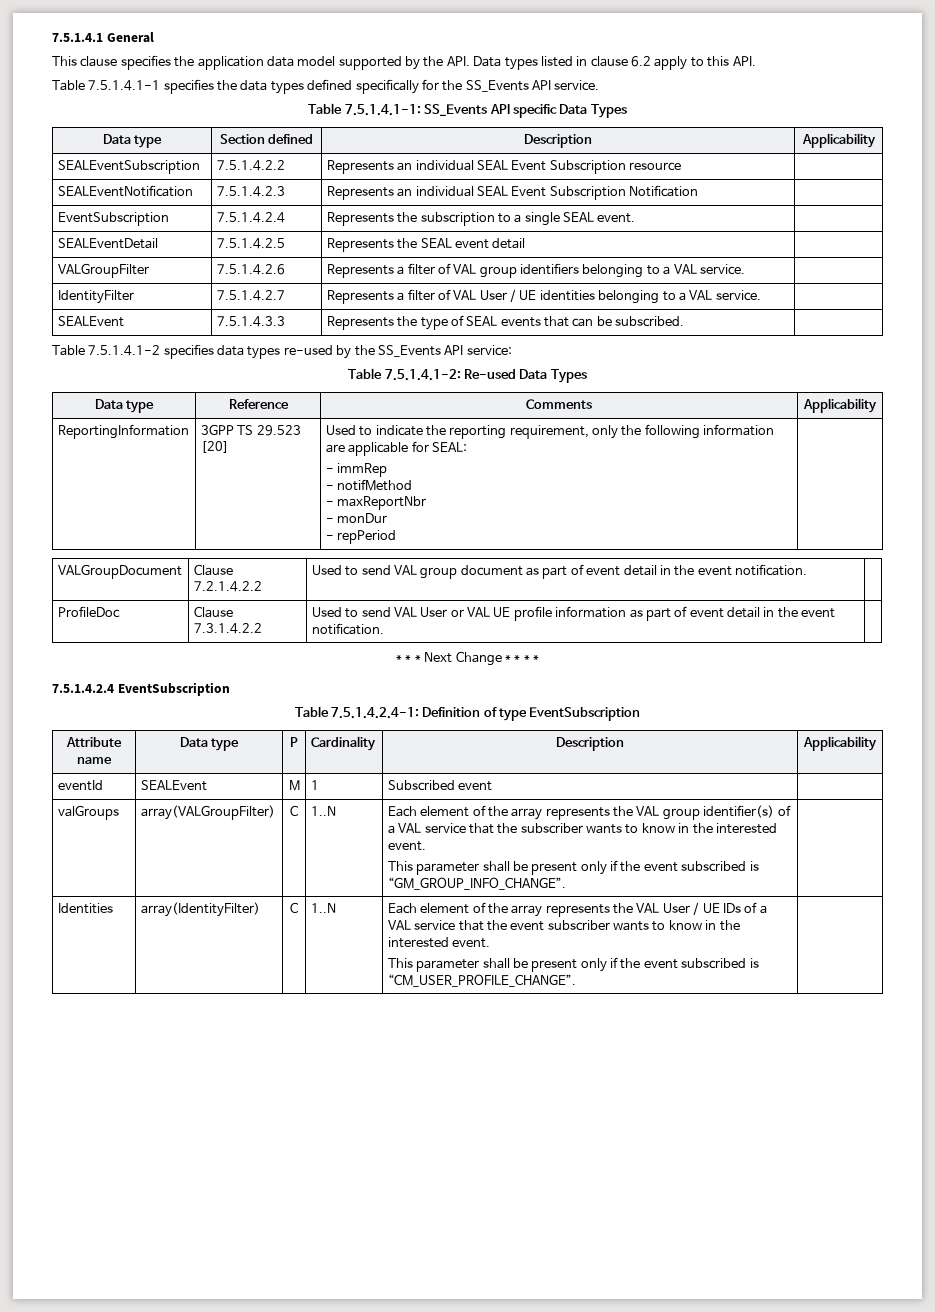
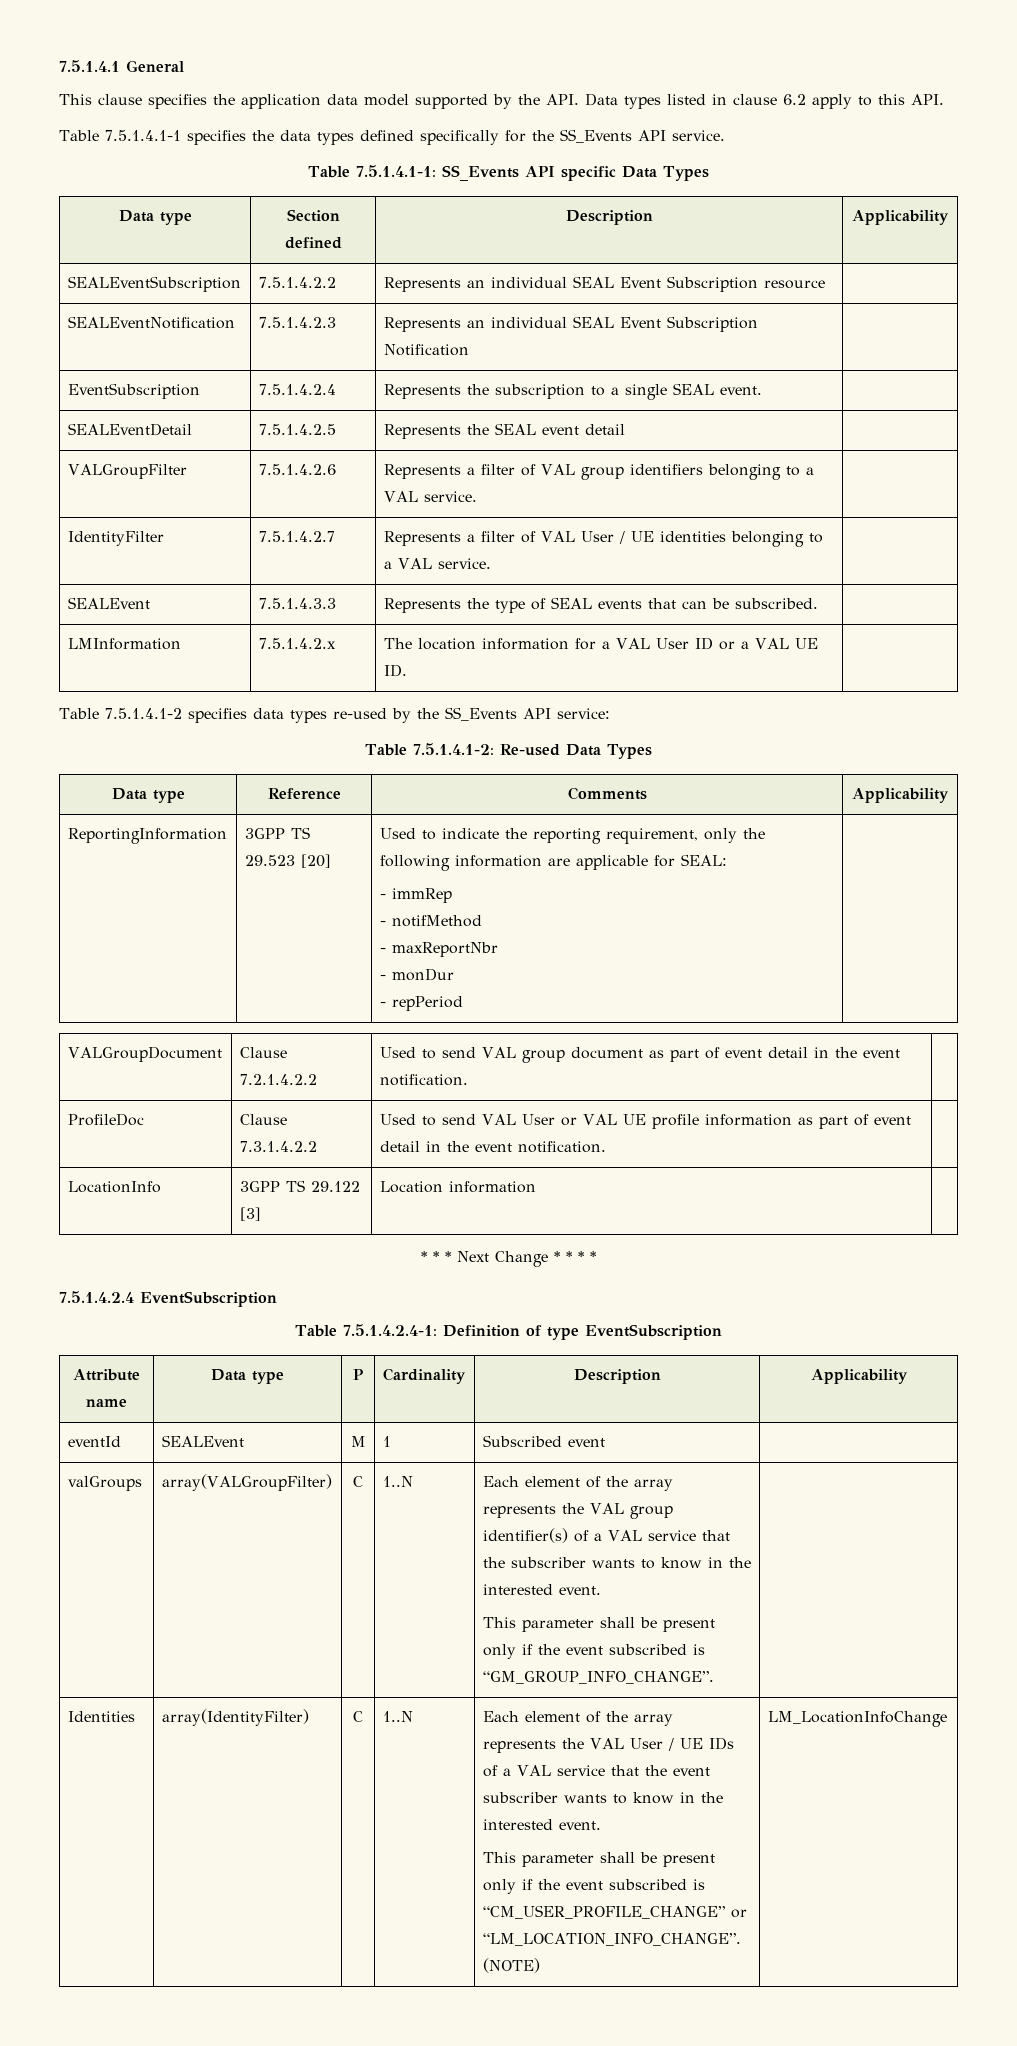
(685, 321) none -> [67,638,181,650] [258,638,336,649] [383,637,818,650] [383,664,407,677] // LMInformation | 7.5.1.4.2.x | The location information for a VAL User ID or a VAL UE ID. |
(384, 629) none -> [67,1181,161,1193] [239,1180,360,1192] [239,1207,261,1221] [379,1181,536,1193] // LocationInfo | 3GPP TS 29.122 [3] | Location information |
[387,974,576,987] “CM_USER_PROFILE_CHANGE”. | -> [482,1905,747,1919] [482,1933,741,1946] [482,1958,540,1973] [767,1711,947,1727] “CM_USER_PROFILE_CHANGE” or “LM_LOCATION_INFO_CHANGE”. (NOTE) | LM_LocationInfoChange

